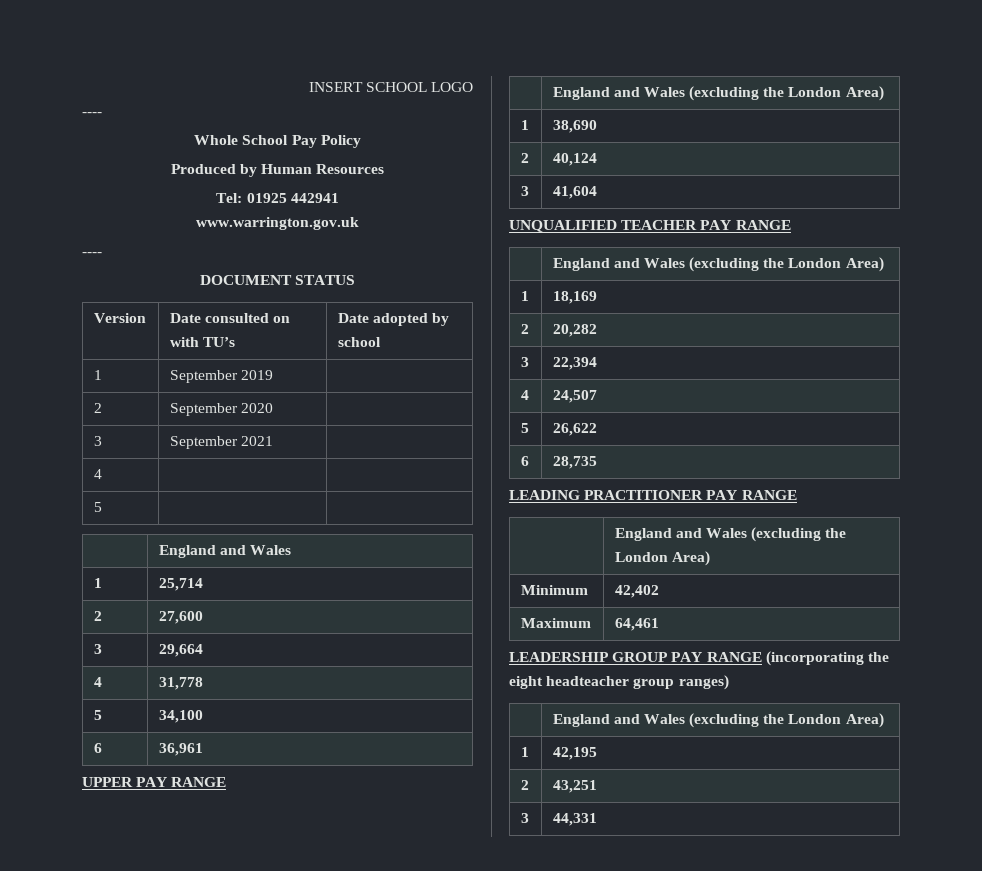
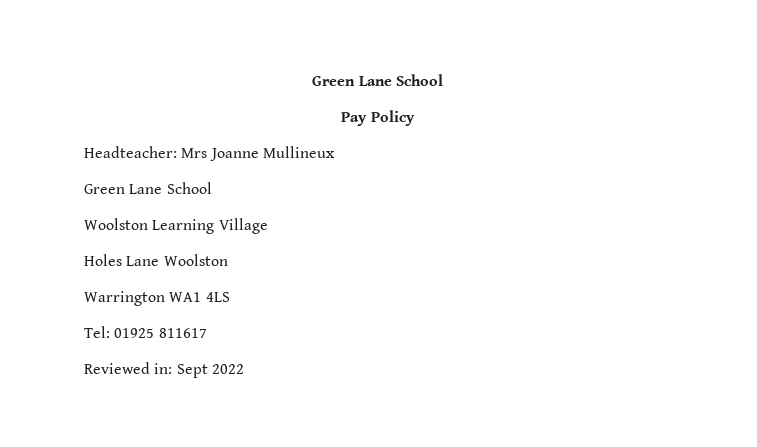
[308,82,473,92] [82,112,102,116] [194,135,361,148] [170,164,385,177] [216,193,339,203] [196,217,359,230] [82,252,102,256] [199,275,356,285] [93,313,146,323] [169,313,290,323] [169,337,235,347] [337,313,449,326] [337,337,381,347] [93,370,102,380] [169,370,273,383] [93,403,102,413] [169,403,273,416] [93,436,102,446] [169,436,273,449] [93,469,102,479] [93,502,102,512] [158,545,291,558] [93,578,102,588] [158,578,203,591] [93,611,102,621] [158,611,203,624] [93,644,102,654] [158,644,203,657] [93,677,102,687] [158,677,203,690] [93,710,102,720] [158,710,203,723] [93,743,102,753] [158,743,203,756] [82,777,227,787] [552,86,884,101] [520,120,529,130] [552,120,597,133] [520,153,529,163] [552,153,597,166] [520,186,529,196] [552,186,597,199] [509,220,791,232] [552,257,884,272] [520,291,529,301] [552,291,597,304] [520,324,529,334] [552,324,597,337] [520,357,529,367] [552,357,597,370] [520,390,529,400] [552,390,597,403] [520,423,529,433] [552,423,597,436] [520,456,529,466] [552,456,597,469] [509,490,797,500] [614,527,847,542] [614,551,710,566] [520,585,588,595] [614,585,659,598] [520,618,591,628] [614,618,659,631] [509,651,889,666] [509,675,729,690] [552,713,884,728] [520,747,529,757] [552,747,597,760] [520,780,529,790] [552,780,597,793] [520,813,529,823] [552,813,597,826] INSERT SCHOOL LOGO // ---- // Whole School Pay Policy // Produced by Human Resources // Tel: 01925 442941 // www.warrington.gov.uk // ---- // DOCUMENT STATUS // Version | Date consulted on with TU’s | Date adopted by school // 1 | September 2019 | // 2 | September 2020 | // 3 | September 2021 | // 4 | | // 5 | | // | England and Wales // 1 | 25,714 // 2 | 27,600 // 3 | 29,664 // 4 | 31,778 // 5 | 34,100 // 6 | 36,961 // UPPER PAY RANGE // | England and Wales (excluding the London Area) // 1 | 38,690 // 2 | 40,124 // 3 | 41,604 // UNQUALIFIED TEACHER PAY RANGE // | England and Wales (excluding the London Area) // 1 | 18,169 // 2 | 20,282 // 3 | 22,394 // 4 | 24,507 // 5 | 26,622 // 6 | 28,735 // LEADING PRACTITIONER PAY RANGE // | England and Wales (excluding the London Area) // Minimum | 42,402 // Maximum | 64,461 // LEADERSHIP GROUP PAY RANGE (incorporating the eight headteacher group ranges) // | England and Wales (excluding the London Area) // 1 | 42,195 // 2 | 43,251 // 3 | 44,331 -> [312,74,443,86] [341,110,415,126] [84,146,335,161] [84,182,212,194] [84,218,268,234] [84,254,228,266] [84,291,230,306] [84,326,207,338] [84,362,244,378] Green Lane School // Pay Policy // Headteacher: Mrs Joanne Mullineux // Green Lane School // Woolston Learning Village // Holes Lane Woolston // Warrington WA1 4LS // Tel: 01925 811617 // Reviewed in: Sept 2022

